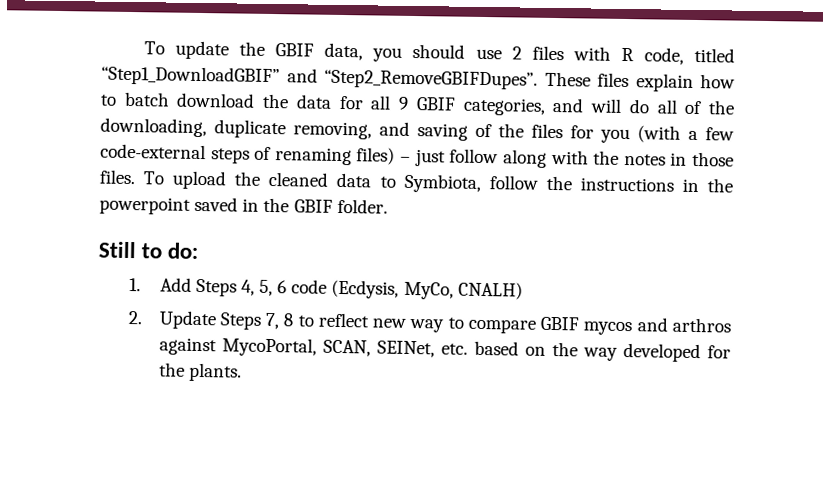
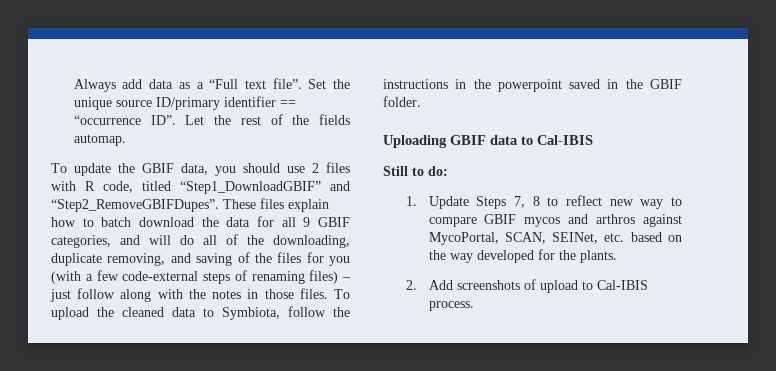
(144, 48) none -> [73,78,351,92] [73,96,296,110] [73,114,351,125] [73,134,126,146] Always add data as a “Full text file”. Set the unique source ID/primary identifier == “occurrence ID”. Let the rest of the fields automap. //
[98,241,199,259] [128,277,523,300] [127,310,143,325] Still to do: // 1. Add Steps 4, 5, 6 code (Ecdysis, MyCo, CNALH) // 2. -> [383,135,593,148] [383,166,448,176] [405,196,417,206] Uploading GBIF data to Cal-IBIS // Still to do: // 1.
(242, 372) none -> [405,279,648,293] [428,301,474,311] // 2. Add screenshots of upload to Cal-IBIS process.

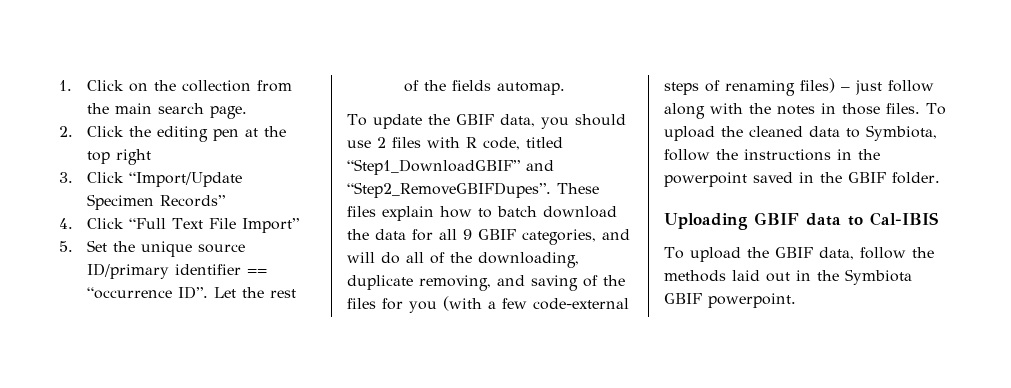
[73,78,302,92] Always add data as a “Full text file”. -> [58,80,293,92] [87,103,248,119] [58,126,287,142] [87,149,152,165] [58,172,243,187] [87,194,226,210] [58,218,300,233] [58,241,73,252] 1. Click on the collection from the main search page. // 2. Click the editing pen at the top right // 3. Click “Import/Update Specimen Records” // 4. Click “Full Text File Import” // 5.
[383,166,448,176] [405,195,682,209] [428,214,682,227] [428,232,682,245] [428,249,617,263] [405,279,648,293] [428,301,474,311] Still to do: // 1. Update Steps 7, 8 to reflect new way to compare GBIF mycos and arthros against MycoPortal, SCAN, SEINet, etc. based on the way developed for the plants. // 2. Add screenshots of upload to Cal-IBIS process. -> [664,247,934,262] [664,269,912,285] [664,293,796,308] To upload the GBIF data, follow the methods laid out in the Symbiota GBIF powerpoint.

